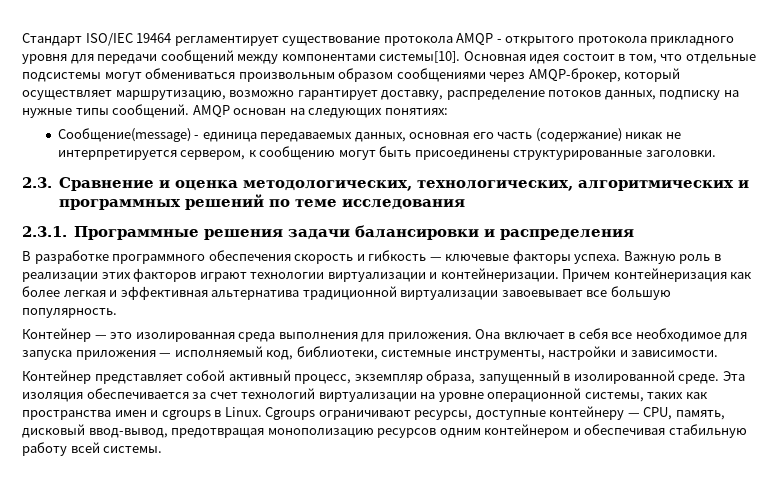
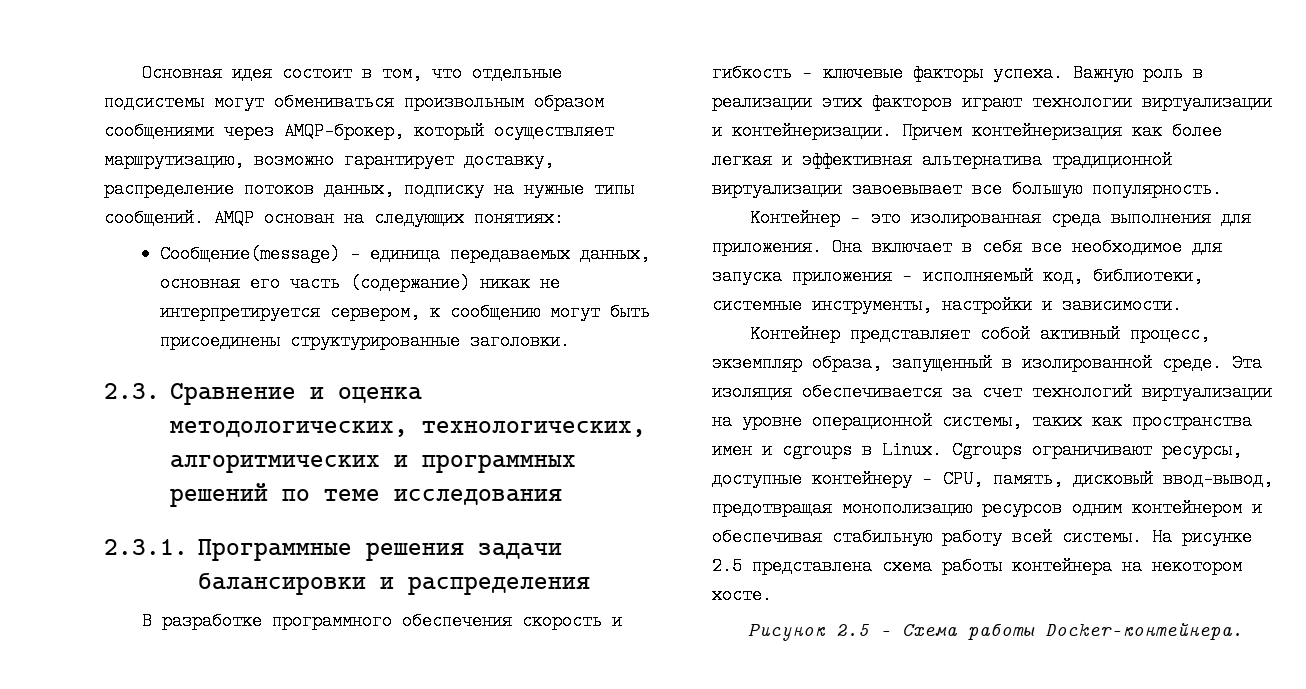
[22,33,735,46] [22,50,461,64] Стандарт ISO/IEC 19464 регламентирует существование протокола AMQP - открытого протокола прикладного уровня для передачи сообщений между компонентами системы[10]. -> (142, 73) none
(163, 449) none -> [1152,529,1252,546] [712,557,1242,575] [712,586,772,604] [747,623,1243,641] На рисунке 2.5 представлена схема работы контейнера на некотором хосте. // Рисунок 2.5 – Схема работы Docker-контейнера.

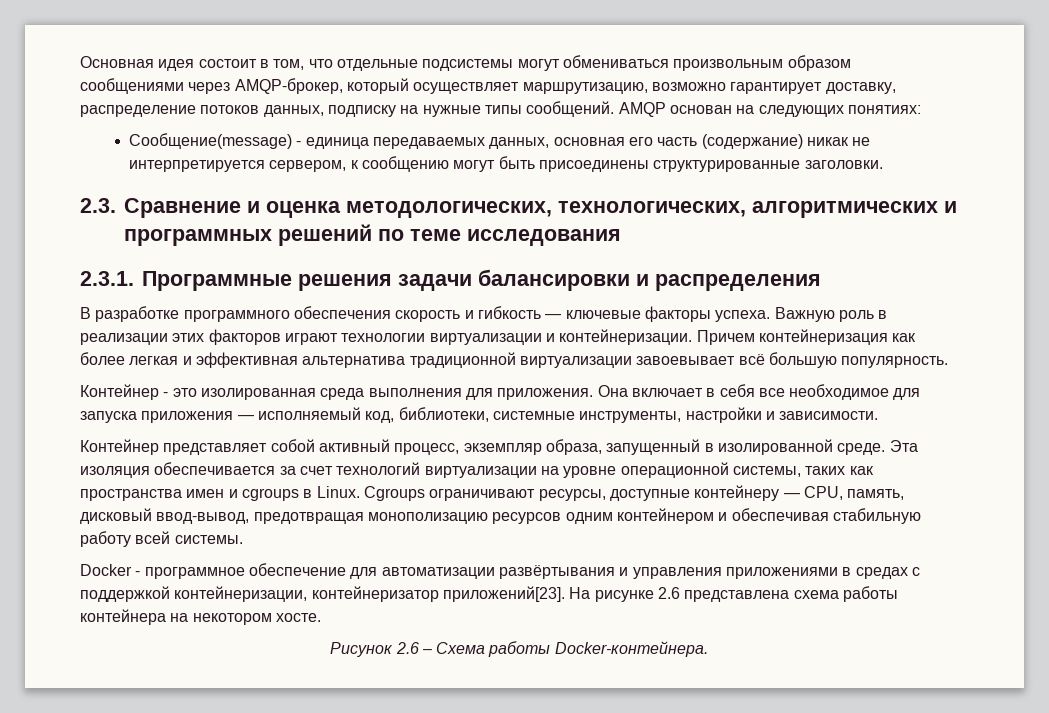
[972,181,1002,198] все -> [738,354,765,365] всё
[850,218,862,223] — -> [163,392,169,397] -
(1142, 537) none -> [80,563,920,579] [80,586,565,602] // Docker - программное обеспечение для автоматизации развёртывания и управления приложениями в средах с поддержкой контейнеризации, контейнеризатор приложений[23].
[712,557,742,575] 2.5 -> [657,587,680,599] 2.6
[835,624,870,636] 2.5 -> [395,642,419,654] 2.6

